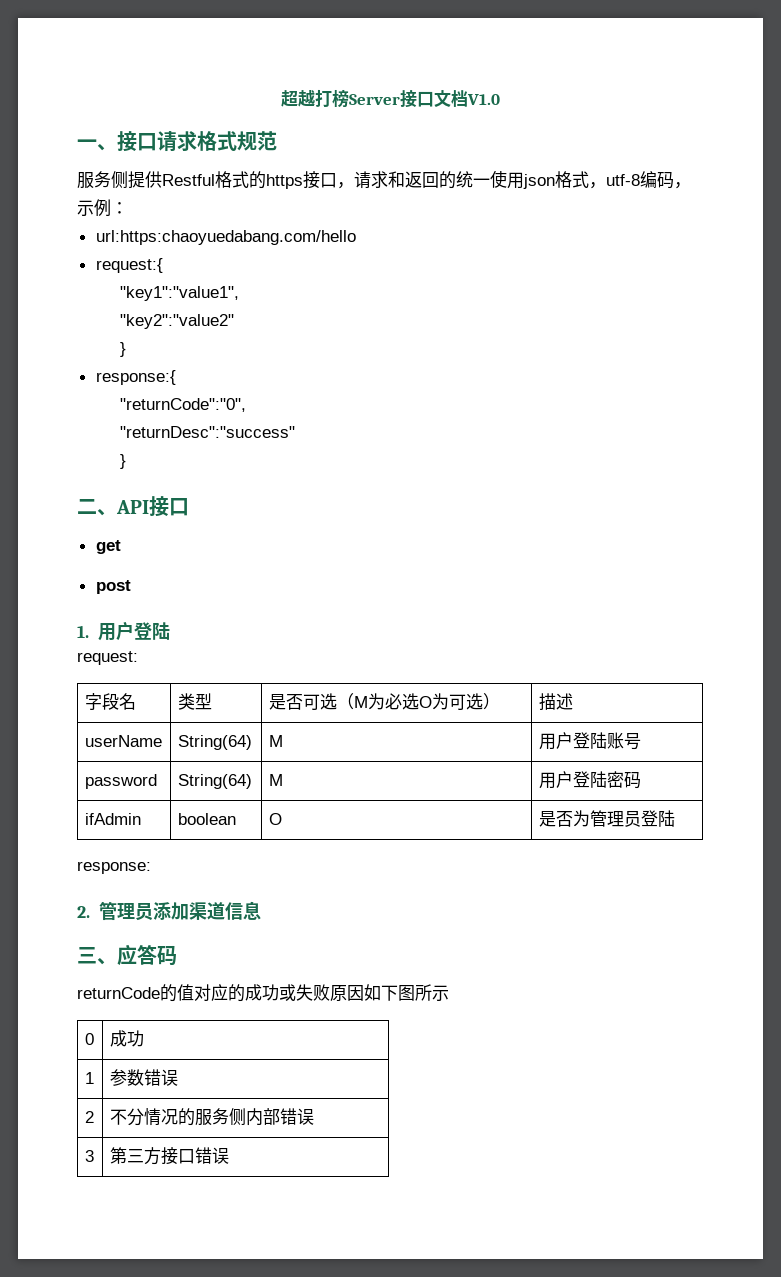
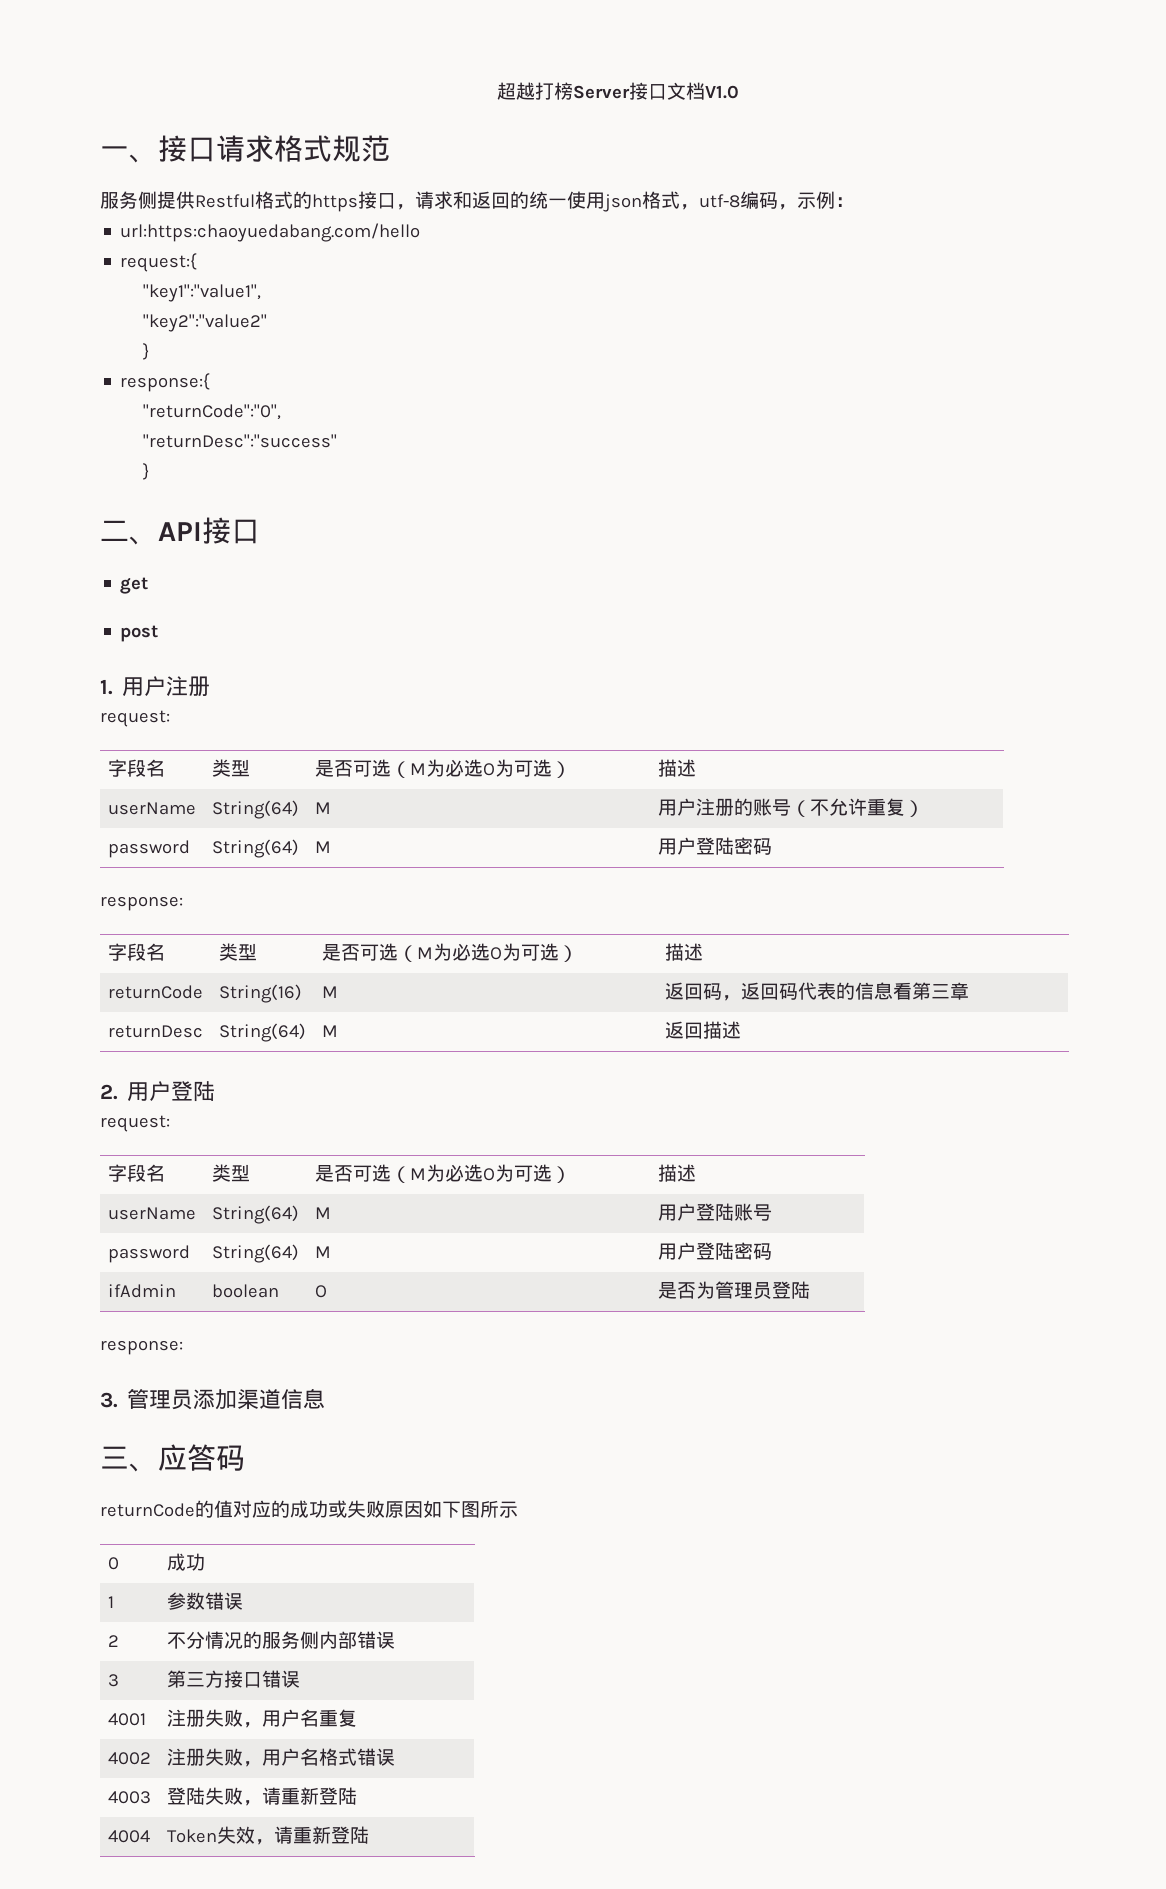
(135, 631) none -> [166,676,211,697] [100,710,170,727] [107,759,165,777] [211,759,250,777] [314,759,571,778] [657,759,696,777] [107,802,196,815] [211,800,299,819] [314,802,331,814] [657,798,924,817] [107,840,190,858] [211,839,299,858] [314,841,331,853] [657,837,772,855] [100,896,183,911] [107,943,165,961] [218,943,257,961] [321,943,578,962] [664,943,703,961] [107,985,203,999] [218,984,302,1003] [321,986,338,998] [664,982,969,1001] [107,1025,203,1038] [218,1023,306,1042] [321,1025,338,1037] [664,1021,741,1039] [100,1081,172,1101] 注册 // request: // 字段名 | 类型 | 是否可选（M为必选O为可选） | 描述 // userName | String(64) | M | 用户注册的账号（不允许重复） // password | String(64) | M | 用户登陆密码 // response: // 字段名 | 类型 | 是否可选（M为必选O为可选） | 描述 // returnCode | String(16) | M | 返回码，返回码代表的信息看第三章 // returnDesc | String(64) | M | 返回描述 // 2.用户
[77,906,90,918] 2. -> [100,1392,118,1408] 3.
(229, 1155) none -> [107,1713,146,1726] [166,1709,357,1728] [107,1752,151,1765] [166,1748,395,1767] [107,1791,151,1804] [166,1787,357,1806] [107,1830,150,1843] [166,1826,369,1845] // 4001 | 注册失败，用户名重复 // 4002 | 注册失败，用户名格式错误 // 4003 | 登陆失败，请重新登陆 // 4004 | Token失效，请重新登陆

